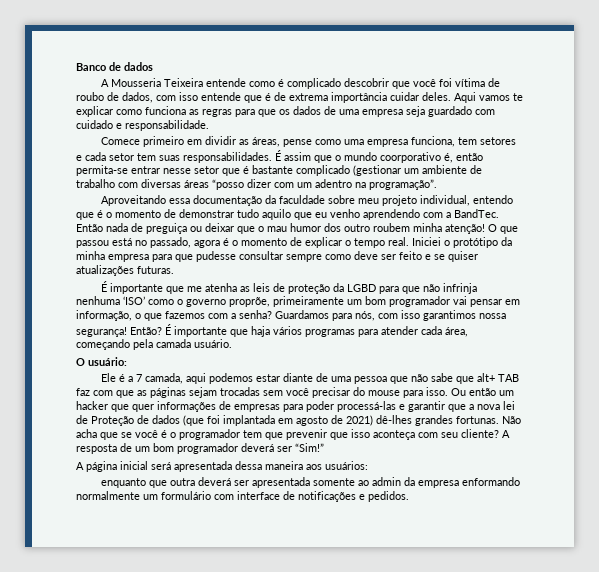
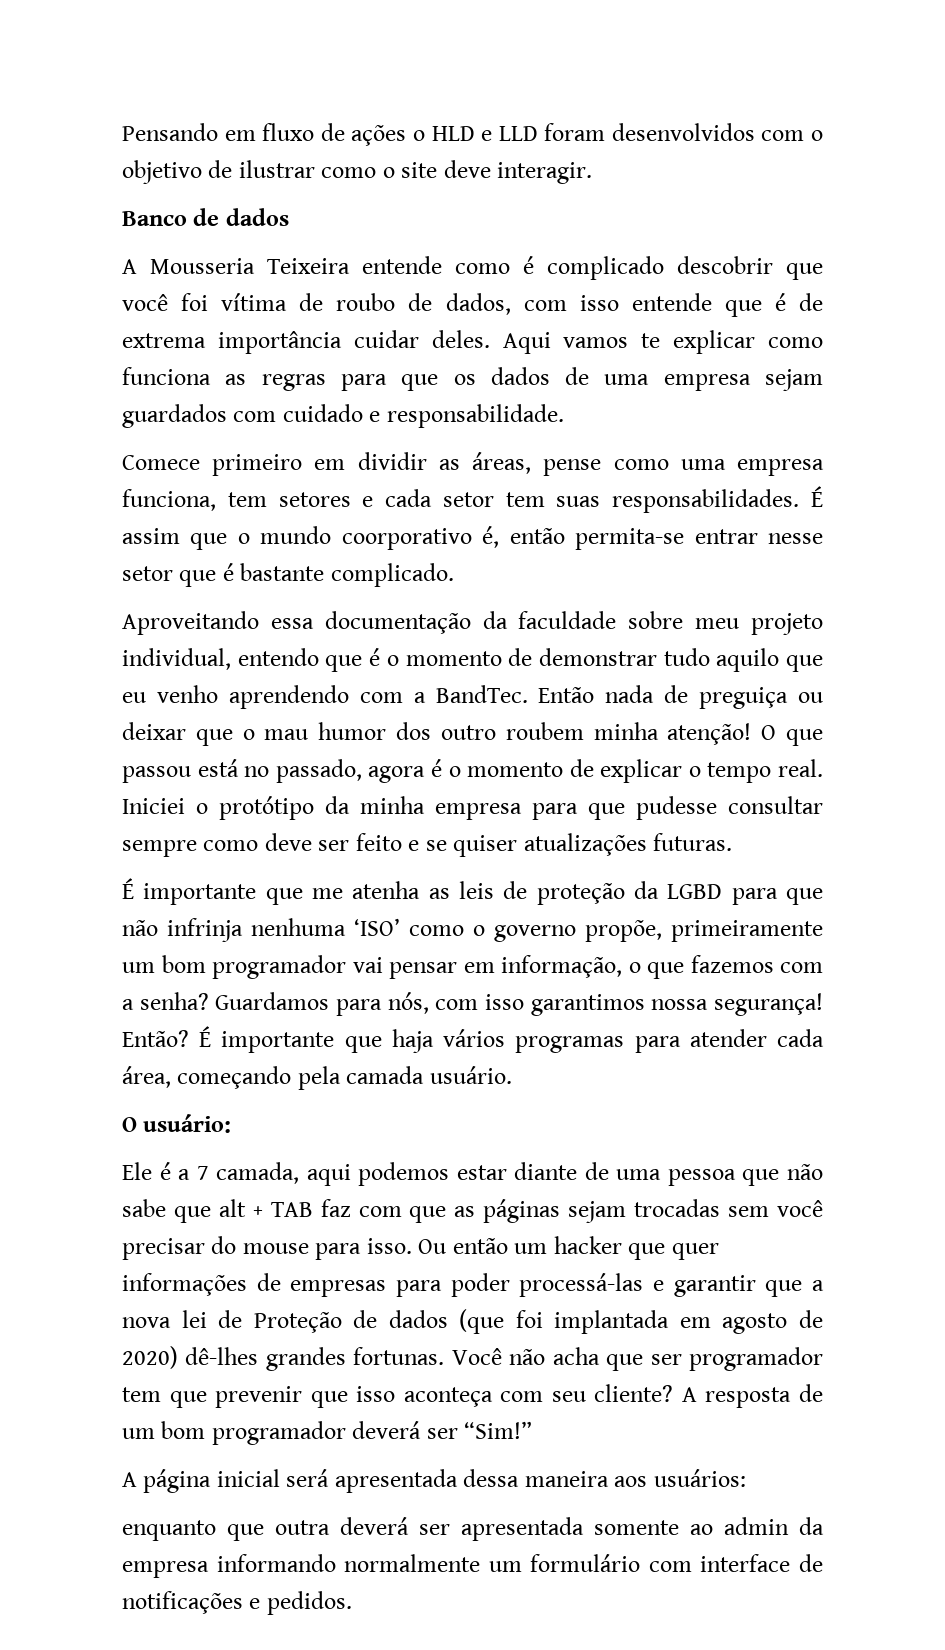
(76, 67) none -> [122,123,823,146] [122,160,593,184] Pensando em fluxo de ações o HLD e LLD foram desenvolvidos com o objetivo de ilustrar como o site deve interagir. //
[406,106,472,117] seja guardado -> [765,369,823,391] [122,404,227,428] sejam guardados
[296,165,482,176] [76,179,437,190] complicado (gestionar um ambiente de trabalho com diversas áreas “posso dizer com um adentro na programação”. -> [330,563,454,587] complicado.
[229,297,270,307] proprõe, -> [585,920,662,942] propõe,
[476,373,495,382] alt+ -> [218,1199,263,1217] alt +
[346,415,373,426] 2021) -> [122,1346,178,1369] 2020)
[502,416,521,424] [76,429,176,440] Não acha que se você é o -> [451,1347,682,1371] Você não acha que ser
[461,477,520,486] enformando -> [216,1554,336,1572] informando

